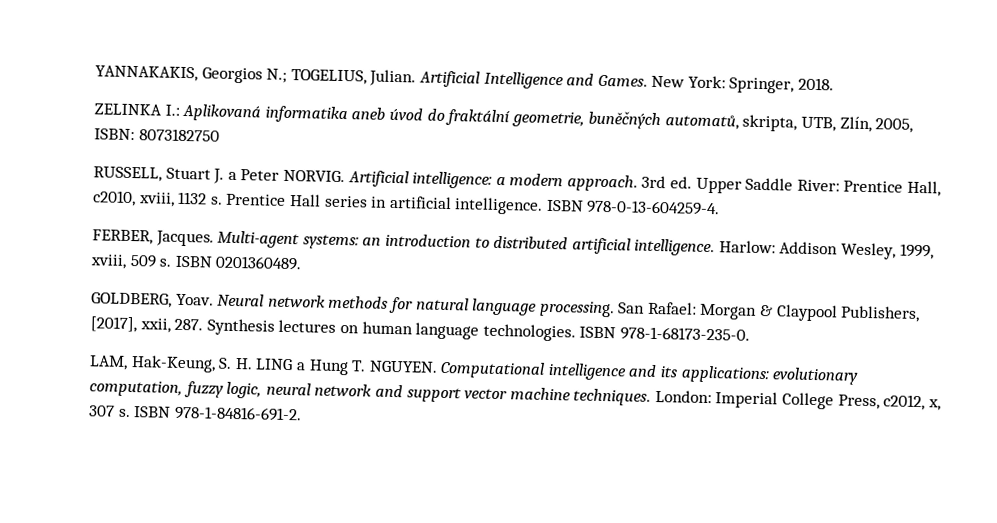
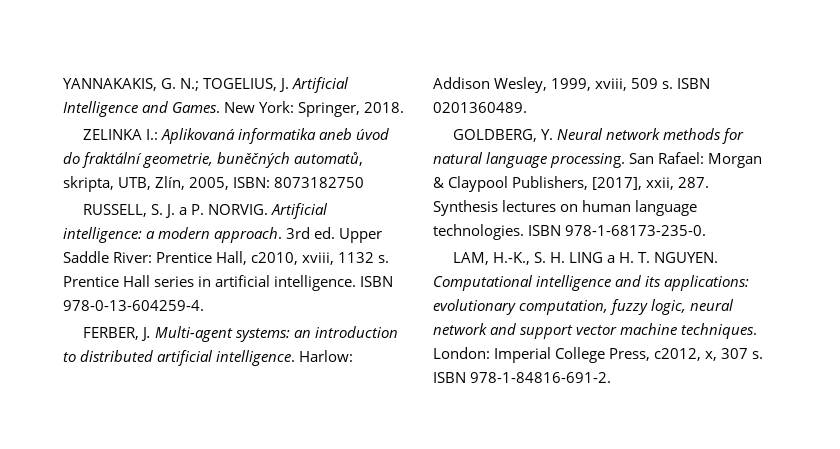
[201,67,263,84] Georgios -> [161,78,177,89] G.
[369,69,417,87] Julian. -> [279,78,290,92] J.
[165,167,211,180] Stuart -> [150,204,163,215] S.
[240,169,280,181] Peter -> [190,204,204,215] P.
[155,230,214,247] Jacques. -> [140,327,151,341] J.
[175,293,214,306] Yoav. -> [540,129,553,140] Y.
[130,355,216,373] Hak-Keung, -> [492,252,530,265] H.-K.,
[308,359,349,376] Hung -> [619,252,635,263] H.

